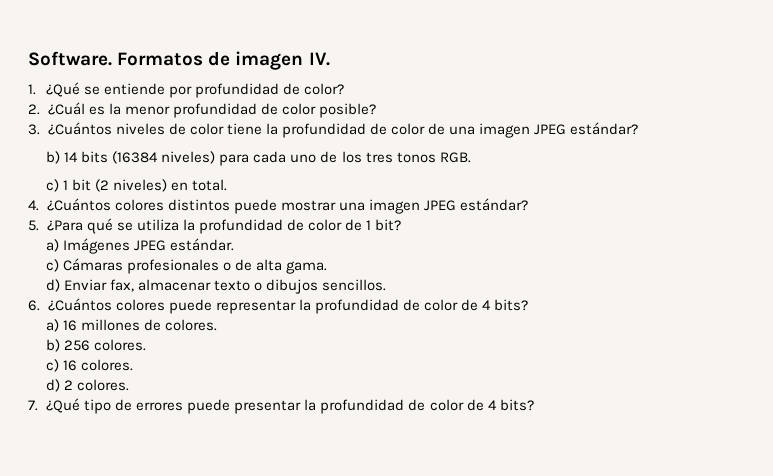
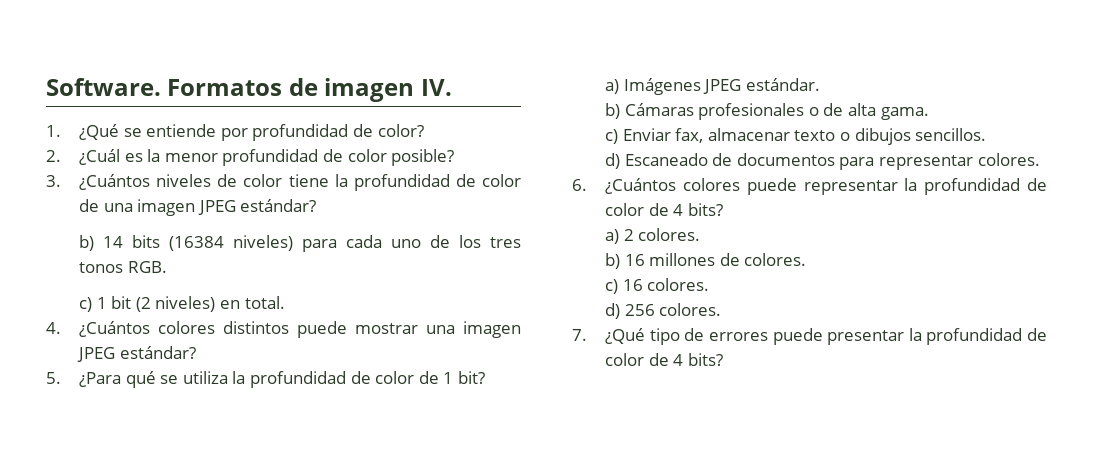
[46,259,60,272] c) -> [605,103,621,119] b)
[46,279,61,292] d) -> [605,129,619,144] c)
(387, 285) none -> [605,153,1040,170] // d) Escaneado de documentos para representar colores.
(60, 325) none -> [623,228,701,241] [605,253,621,269] 2 colores. // b)
[46,339,147,352] // b) 256 colores. -> (807, 259) none
[64,380,74,390] 2 -> [624,304,655,316] 256

